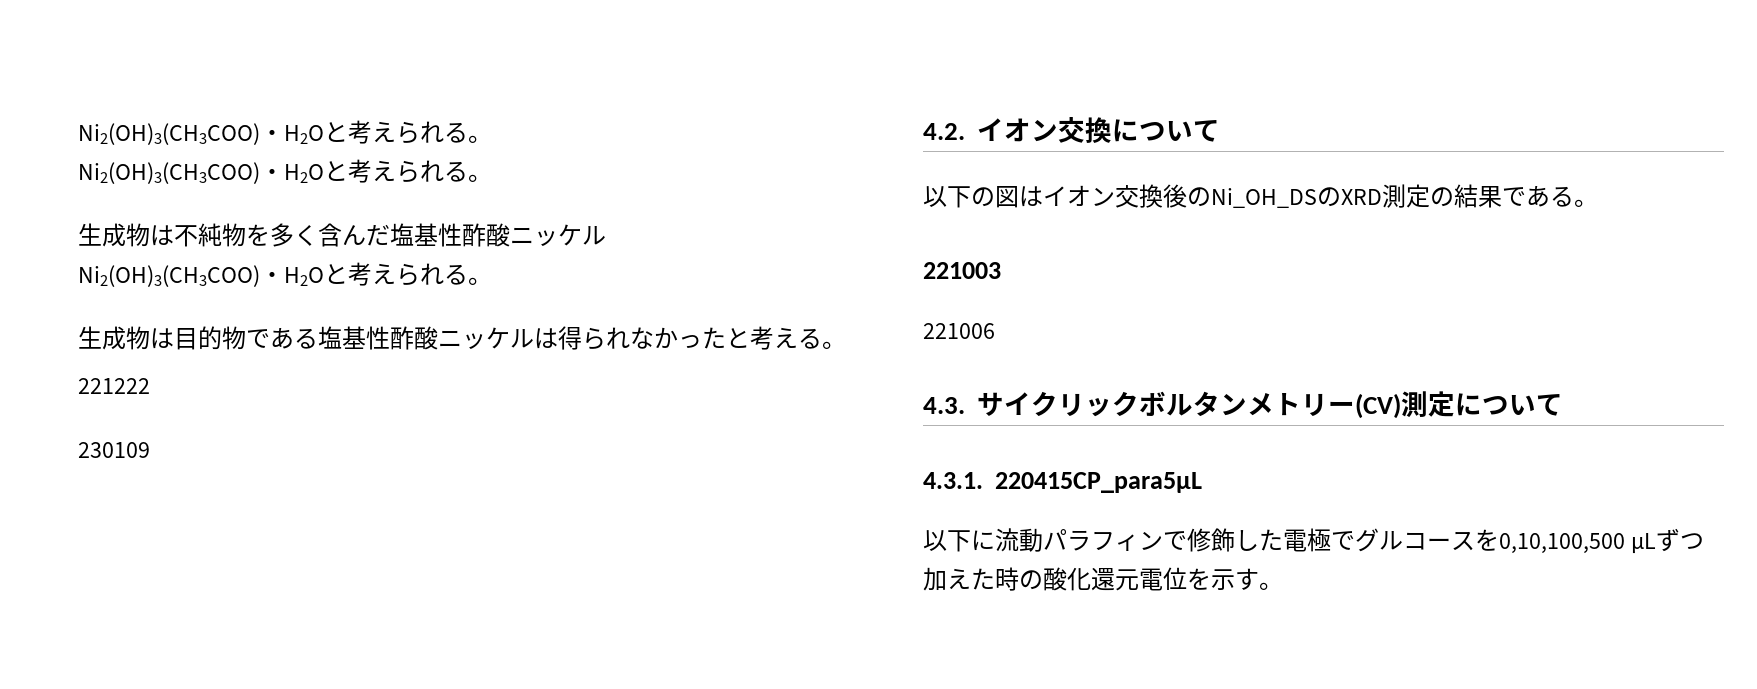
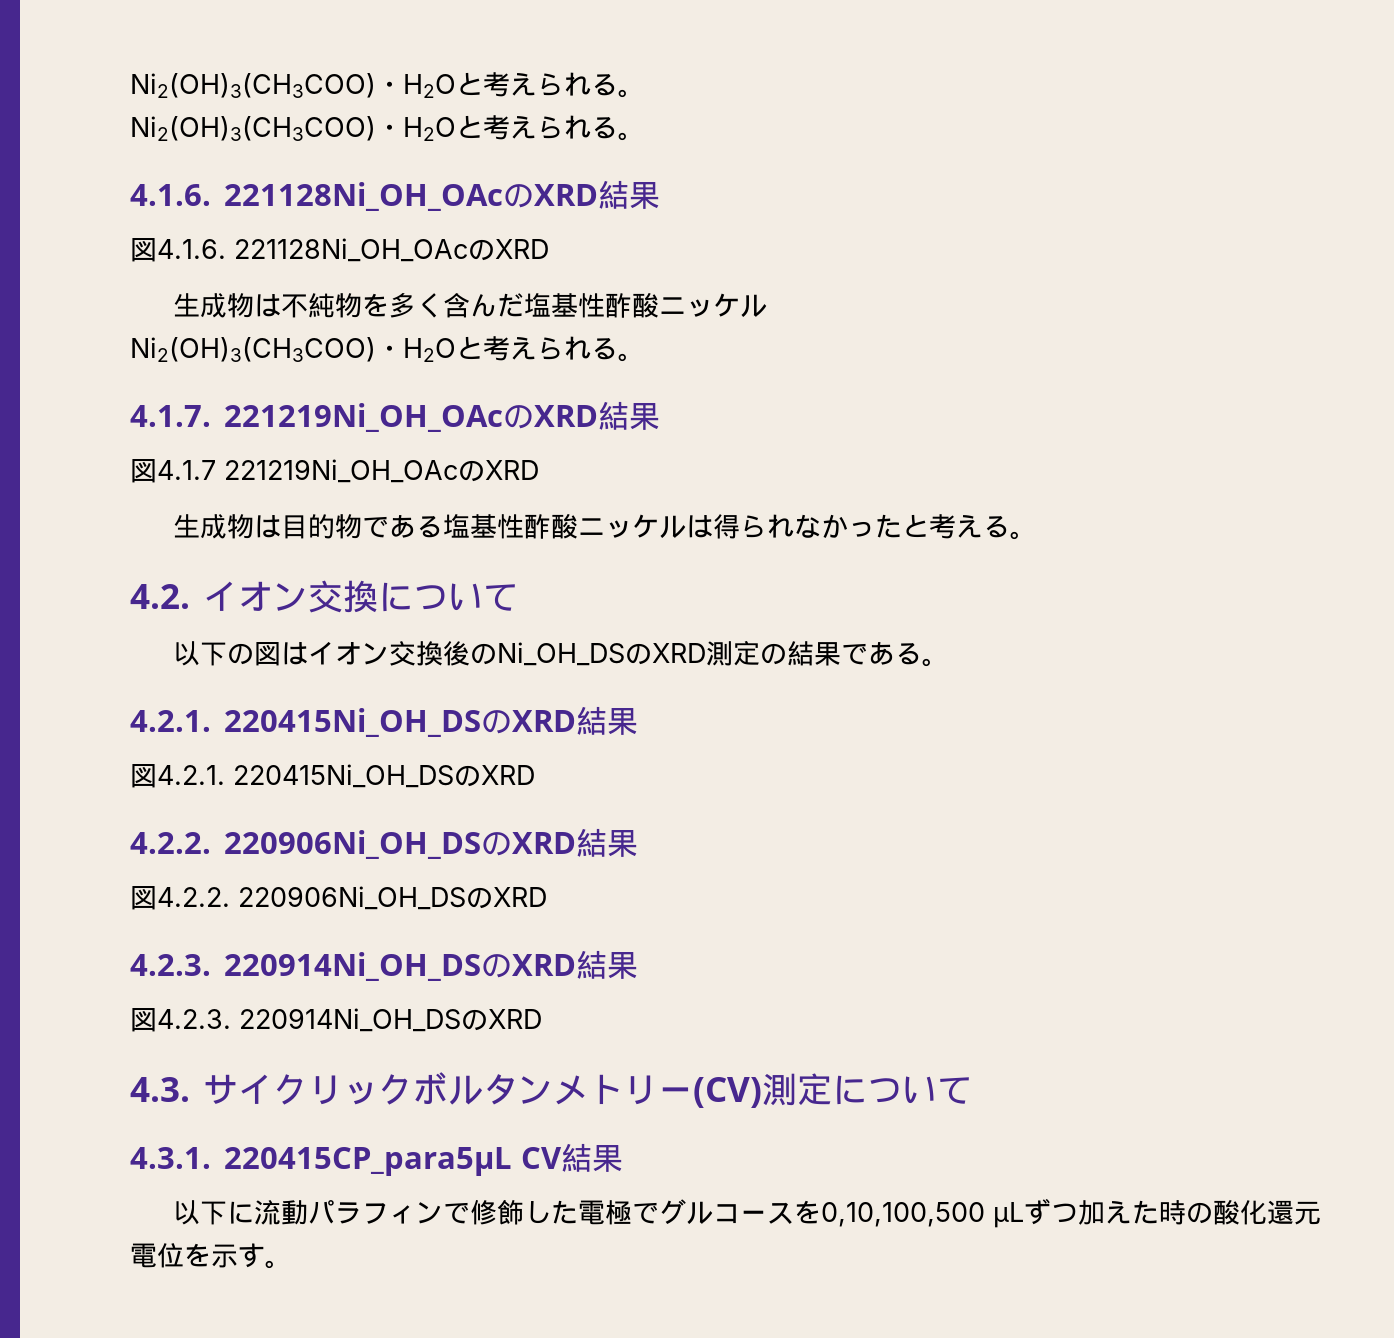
(492, 178) none -> [130,180,661,211] [130,238,549,262] // 4.1.6. 221128Ni_OH_OAcのXRD結果 // 図4.1.6. 221128Ni_OH_OAcのXRD
(492, 281) none -> [130,401,661,432] [130,459,539,483] // 4.1.7. 221219Ni_OH_OAcのXRD結果 // 図4.1.7 221219Ni_OH_OAcのXRD
[78,378,150,394] [78,442,150,458] // 221222 // 230109 -> (1038, 535) none
[923,262,1001,279] [923,323,995,339] 221003 // 221006 -> [130,706,639,737] [130,764,535,788] [130,828,639,859] [130,886,547,910] [130,950,639,981] [130,1008,542,1032] 4.2.1. 220415Ni_OH_DSのXRD結果 // 図4.2.1. 220415Ni_OH_DSのXRD // 4.2.2. 220906Ni_OH_DSのXRD結果 // 図4.2.2. 220906Ni_OH_DSのXRD // 4.2.3. 220914Ni_OH_DSのXRD結果 // 図4.2.3. 220914Ni_OH_DSのXRD
(1202, 482) none -> [520,1143,623,1172] CV結果

